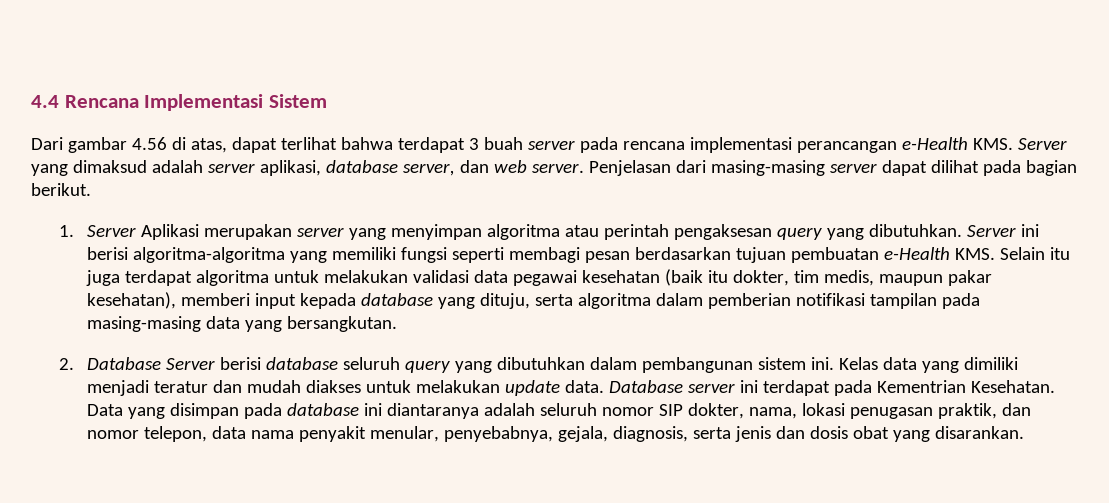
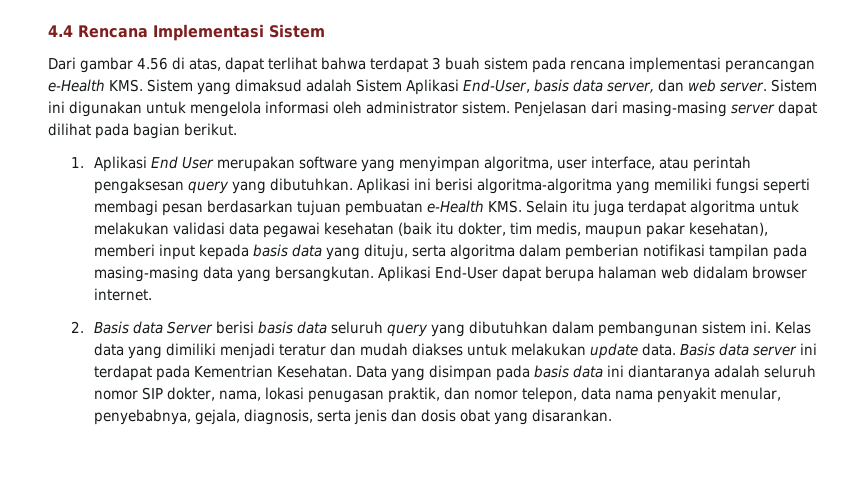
[527,140,575,150] server -> [484,57,528,70] sistem
[1017,138,1067,150] Server -> [147,79,193,92] Sistem
[207,160,584,176] server aplikasi, database server, dan web server. -> [356,79,817,95] [48,101,510,117] Sistem Aplikasi End-User, basis data server, dan web server. Sistem ini digunakan untuk mengelola informasi oleh administrator sistem.
[87,224,561,240] Server Aplikasi merupakan server yang menyimpan algoritma -> [94,156,656,172] Aplikasi End User merupakan software yang menyimpan algoritma, user interface,
[967,225,1017,237] Server -> [357,178,411,194] Aplikasi
[361,293,434,306] database -> [253,244,323,257] basis data
[59,357,339,370] // 2. Database Server berisi database -> [378,266,808,282] [94,288,153,301] [71,321,328,334] Aplikasi End-User dapat berupa halaman web didalam browser internet. // 2. Basis data Server berisi basis data
[609,380,684,393] Database -> [680,343,750,356] Basis data
[287,403,360,416] database -> [534,365,604,378] basis data

